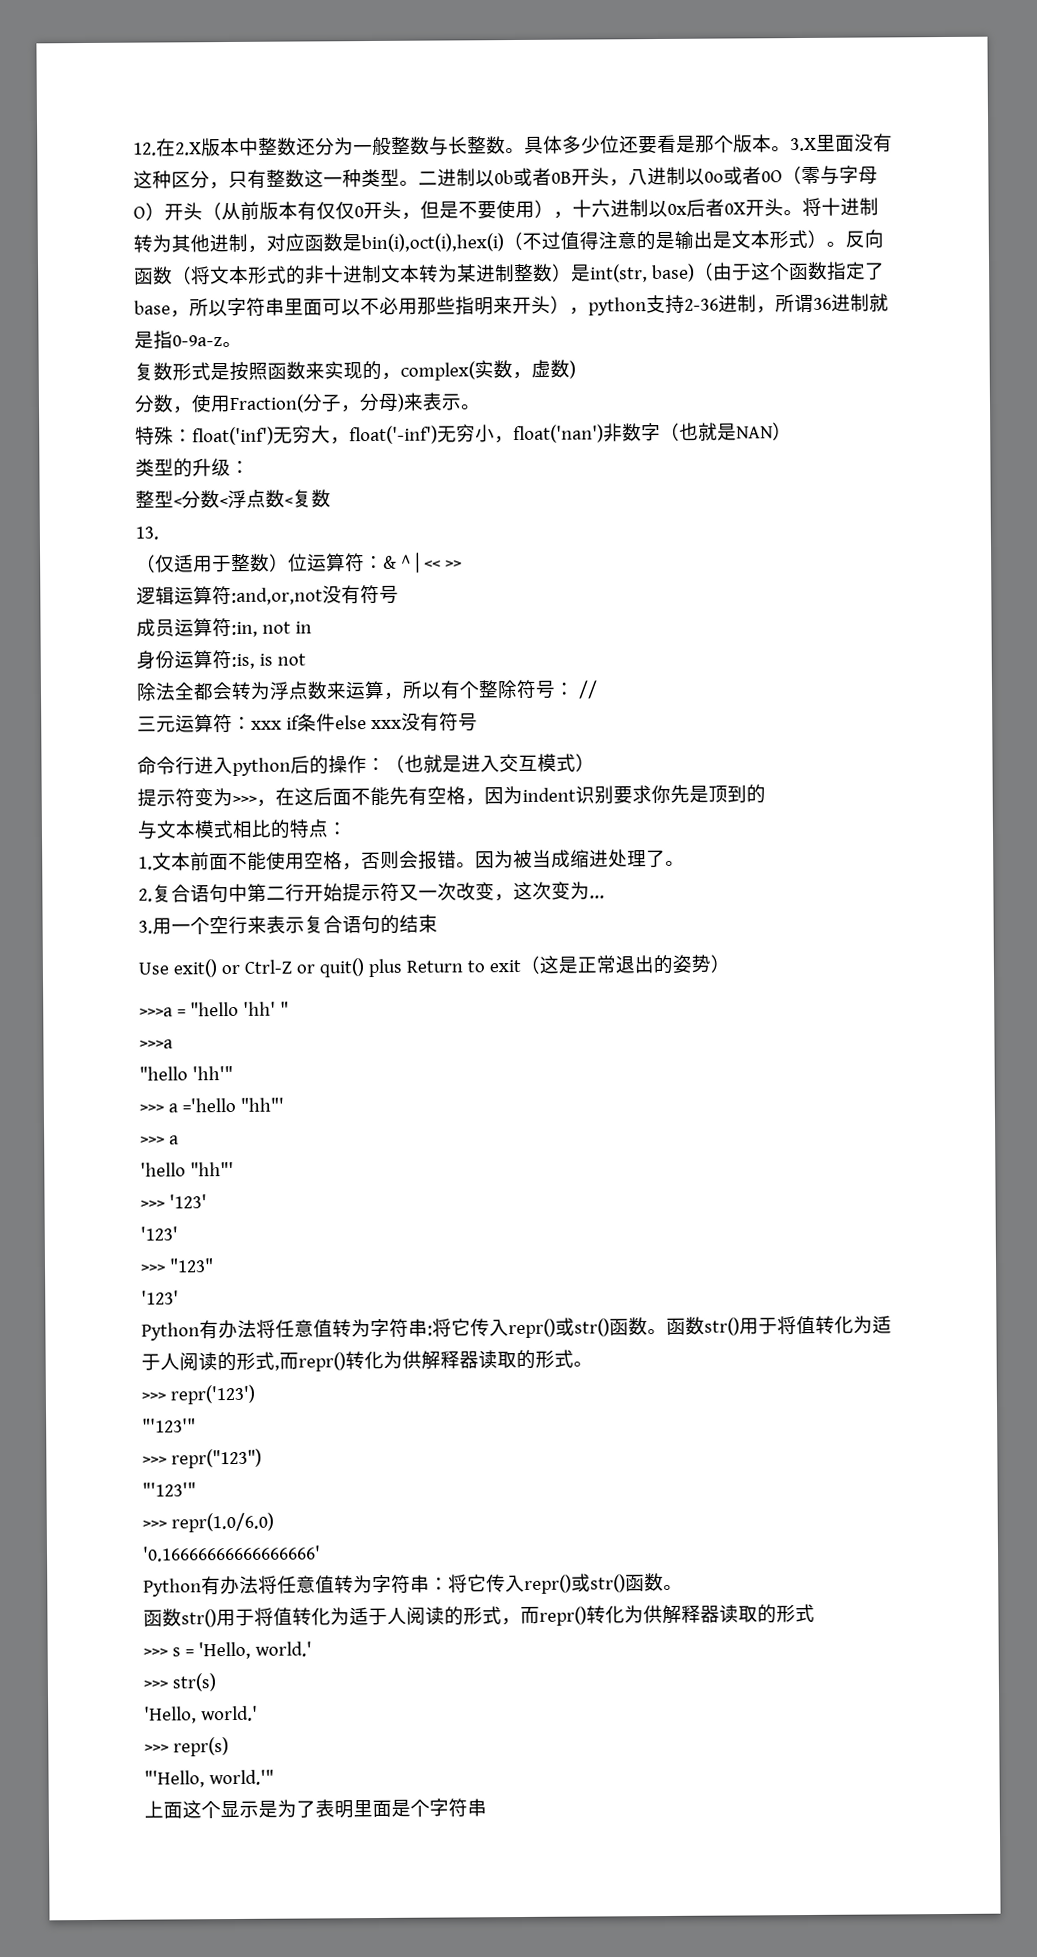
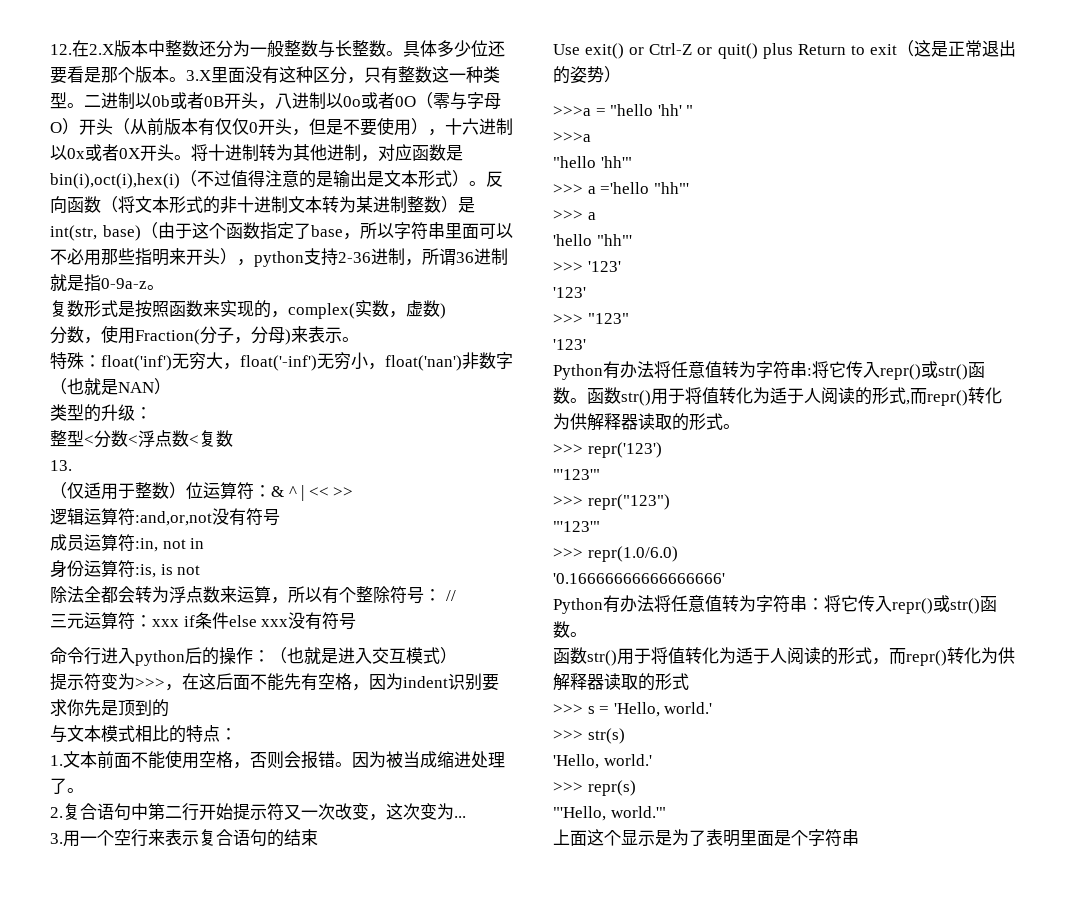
[686,198,706,217] 后 -> [85,144,102,161] 或

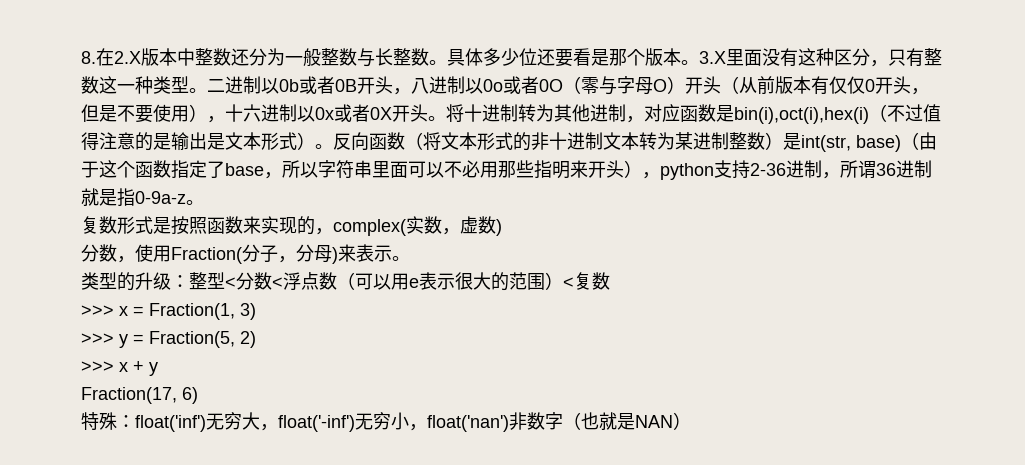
[50,44,72,55] 12. -> [81,51,96,64] 8.
(359, 339) none -> [81,272,610,291] [81,303,256,320] [81,331,256,348] [81,361,158,376] [81,387,198,404] // 类型的升级：整型<分数<浮点数（可以用e表示很大的范围）<复数 // >>> x = Fraction(1, 3) // >>> y = Fraction(5, 2) // >>> x + y // Fraction(17, 6)
[50,404,152,422] [50,430,233,448] [50,460,72,471] [50,482,354,501] [50,508,280,526] [50,534,205,552] [50,560,201,578] [50,586,456,604] [50,612,357,630] [50,647,457,666] [50,673,499,691] [50,699,169,717] [50,725,237,743] [50,750,505,769] [50,778,84,794] [50,803,466,821] [50,829,318,847] [553,40,1016,59] [553,66,621,84] [553,104,694,116] [553,132,591,142] [553,156,632,168] [553,182,689,194] [553,210,596,220] [553,234,632,246] [553,261,621,272] [553,287,586,298] [553,313,629,324] [553,339,586,350] [553,361,985,380] [553,387,1002,406] [553,413,740,431] [553,442,662,458] [553,469,600,480] [553,494,670,510] [553,521,600,532] [553,546,678,562] [553,573,725,584] [553,595,997,614] [553,621,587,638] [553,647,1015,666] [553,673,689,691] [553,702,713,717] [553,728,625,744] [553,754,652,769] [553,780,636,796] [553,806,666,821] [553,829,859,847] // 类型的升级： // 整型<分数<浮点数<复数 // 13. // （仅适用于整数）位运算符：& ^ | << >> // 逻辑运算符:and,or,not没有符号 // 成员运算符:in, not in // 身份运算符:is, is not // 除法全都会转为浮点数来运算，所以有个整除符号： // // 三元运算符：xxx if条件else xxx没有符号 // 命令行进入python后的操作：（也就是进入交互模式） // 提示符变为>>>，在这后面不能先有空格，因为indent识别要求你先是顶到的 // 与文本模式相比的特点： // 1.文本前面不能使用空格，否则会报错。因为被当成缩进处理了。 // 2.复合语句中第二行开始提示符又一次改变，这次变为... // 3.用一个空行来表示复合语句的结束 // Use exit() or Ctrl-Z or quit() plus Return to exit（这是正常退出的姿势） // >>>a = "hello 'hh' " // >>>a // "hello 'hh'" // >>> a ='hello "hh"' // >>> a // 'hello "hh"' // >>> '123' // '123' // >>> "123" // '123' // Python有办法将任意值转为字符串:将它传入repr()或str()函数。函数str()用于将值转化为适于人阅读的形式,而repr()转化为供解释器读取的形式。 // >>> repr('123') // "'123'" // >>> repr("123") // "'123'" // >>> repr(1.0/6.0) // '0.16666666666666666' // Python有办法将任意值转为字符串：将它传入repr()或str()函数。 // 函数str()用于将值转化为适于人阅读的形式，而repr()转化为供解释器读取的形式 // >>> s = 'Hello, world.' // >>> str(s) // 'Hello, world.' // >>> repr(s) // "'Hello, world.'" // 上面这个显示是为了表明里面是个字符串 -> (691, 421) none

